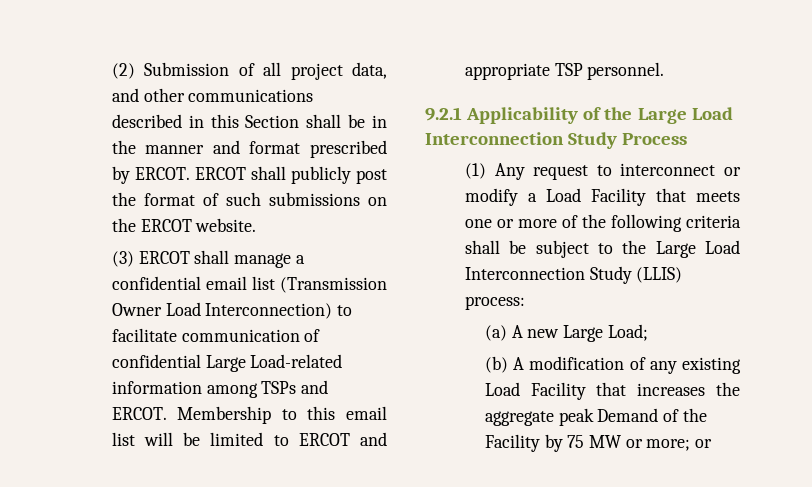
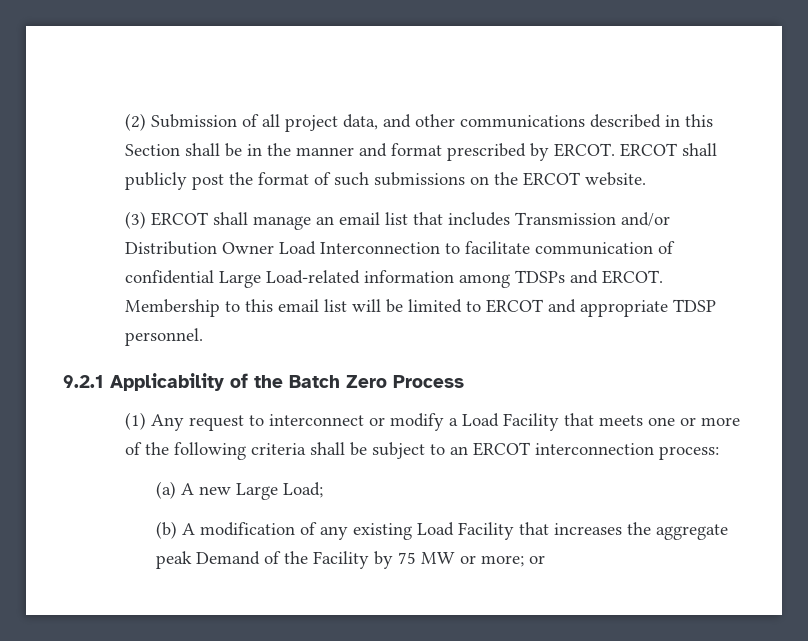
[295,255,305,264] [111,276,387,293] a confidential email list (Transmission -> [315,212,670,227] [124,241,217,255] an email list that includes Transmission and/or Distribution
[205,303,333,319] Interconnection) -> [319,242,440,254] Interconnection
[261,381,297,394] TSPs -> [514,270,565,283] TDSPs
[554,63,583,76] TSP -> [672,299,716,312] TDSP
[637,107,733,124] [425,132,618,149] Large Load Interconnection Study -> [289,375,387,388] Batch Zero
[622,240,740,258] [464,266,683,284] the Large Load Interconnection Study (LLIS) -> [449,442,654,456] an ERCOT interconnection

